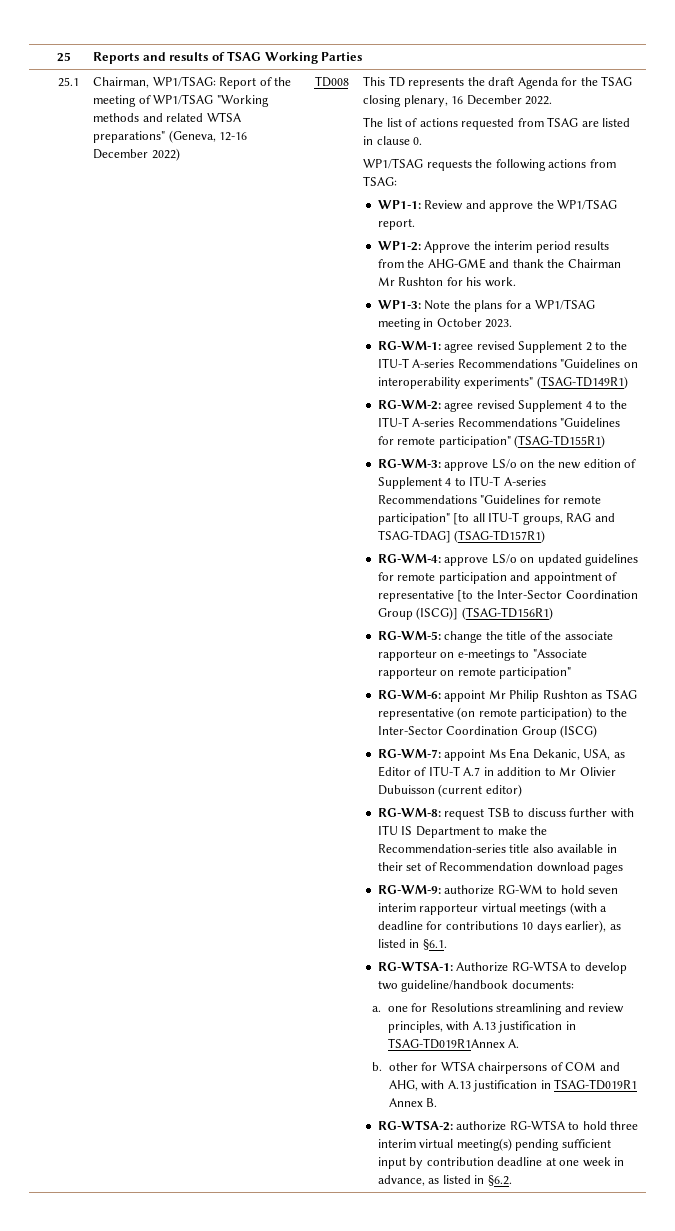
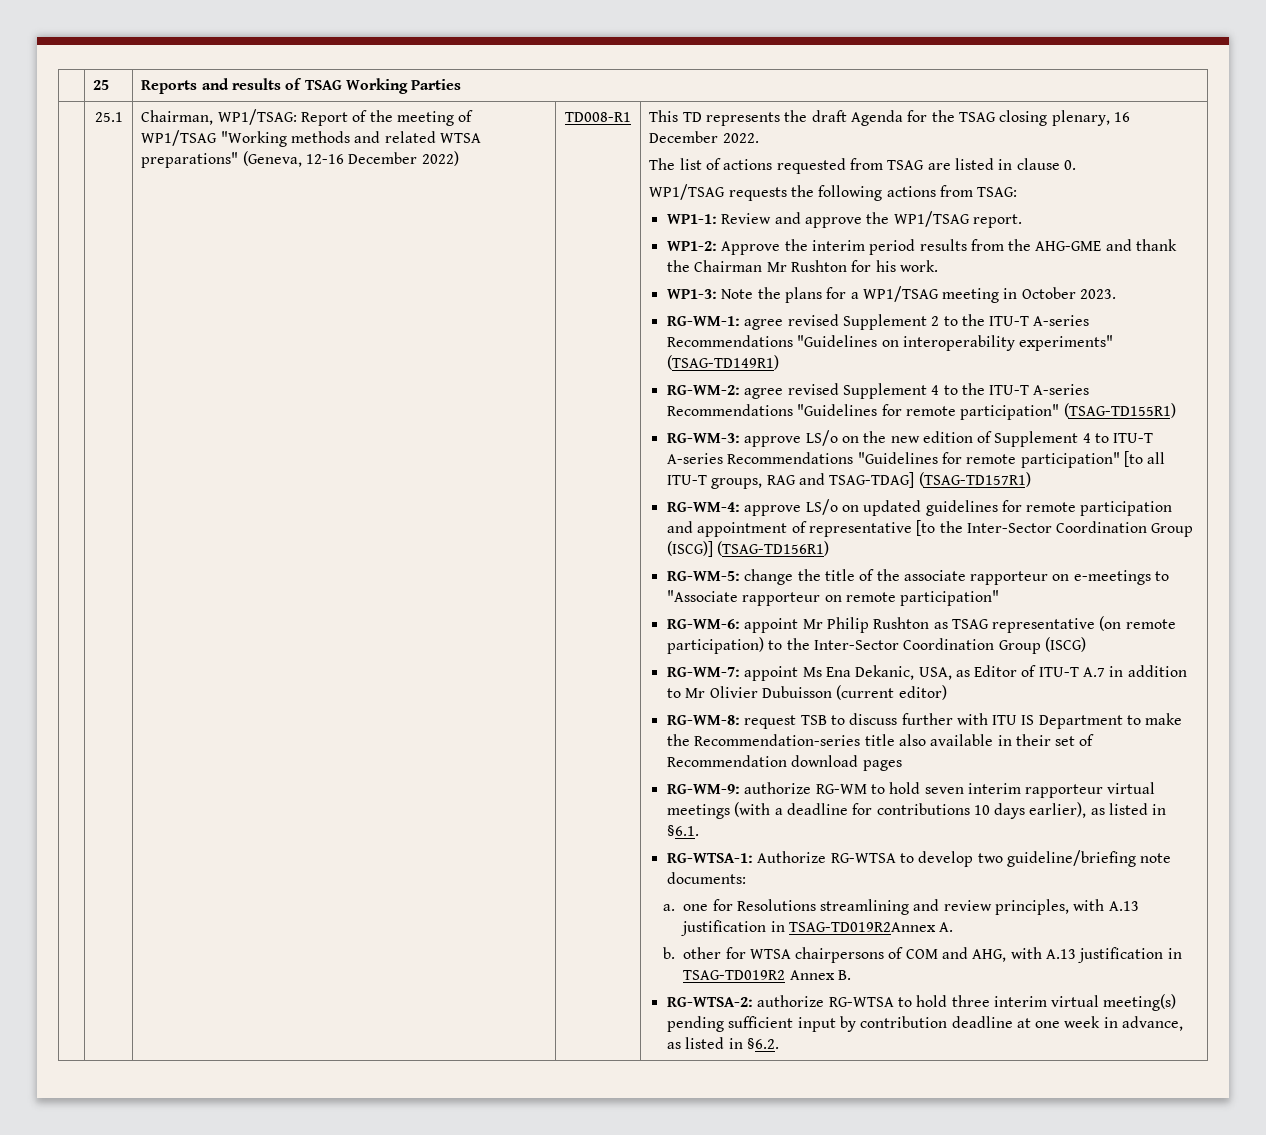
[314,76,349,87] TD008 -> [565,112,631,122] TD008-R1
[401,980,509,992] guideline/handbook -> [1006,850,1172,867] guideline/briefing note
[387,1038,505,1049] TSAG-TD019R1Annex -> [788,922,936,932] TSAG-TD019R2Annex
[554,1079,638,1090] TSAG-TD019R1 -> [683,970,786,980] TSAG-TD019R2

